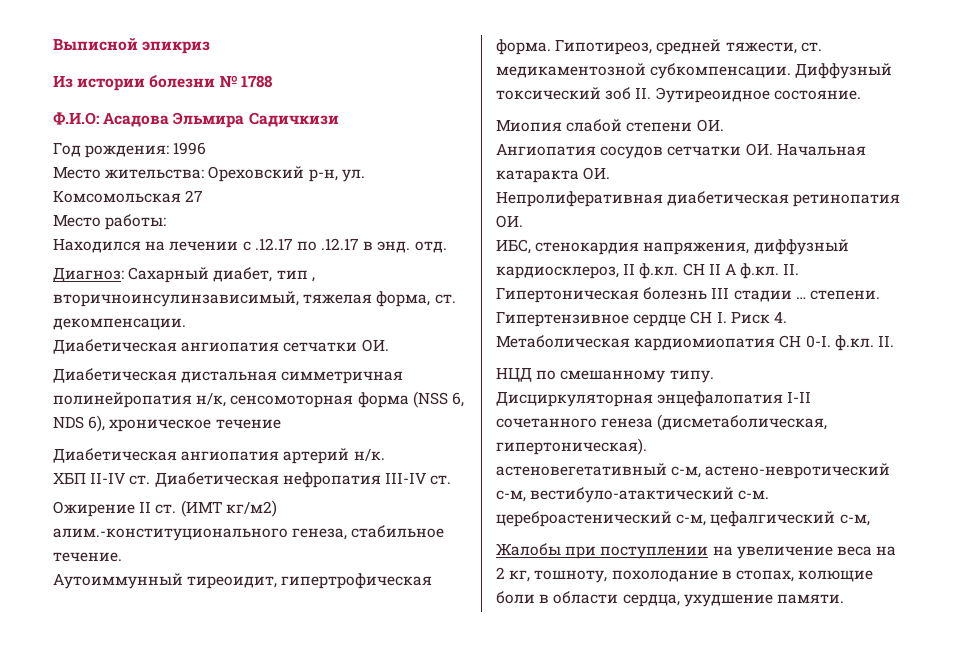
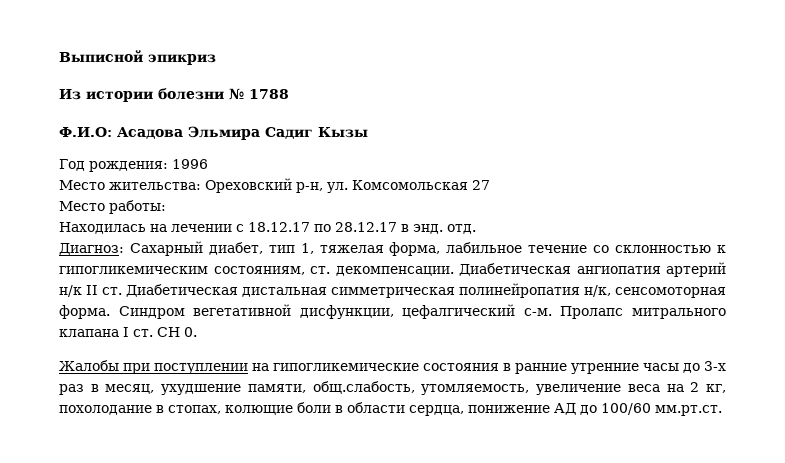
[248,112,339,127] Садичкизи -> [265,127,368,139] Садиг Кызы
[53,238,141,253] Находился -> [59,222,146,234] Находилась
[254,238,360,251] .12.17 по .12.17 -> [248,222,397,232] 18.12.17 по 28.12.17
[311,277,315,282] [53,291,431,307] , вторичноинсулинзависимый, тяжелая форма, -> [300,242,726,256] [59,266,305,275] 1, тяжелая форма, лабильное течение со склонностью к гипогликемическим состояниям,
[53,339,389,354] // Диабетическая ангиопатия сетчатки ОИ. // -> [459,262,726,277] [59,285,122,297] Диабетическая ангиопатия артерий н/к II ст.
[281,371,404,384] симметричная -> [331,287,455,298] симметрическая
[357,391,464,408] [53,415,281,432] [53,448,385,464] [53,472,452,488] [53,500,277,517] [53,525,445,541] [53,552,122,562] [53,573,433,589] [496,39,822,55] [496,63,893,79] [496,87,861,103] [496,119,724,132] [496,143,866,159] [496,167,611,183] [496,191,901,207] [496,215,523,228] [496,239,849,255] [496,263,800,279] [496,287,880,303] [496,311,787,327] [496,335,894,351] [496,367,714,383] [496,391,812,407] [496,414,828,431] [496,438,647,455] [496,463,891,479] [496,487,770,503] [496,511,870,527] [496,543,733,559] форма (NSS 6, NDS 6), хроническое течение // Диабетическая ангиопатия артерий н/к. // ХБП II-IV ст. Диабетическая нефропатия III-IV ст. // Ожирение II ст. (ИМТ кг/м2) алим.-конституционального генеза, стабильное течение. // Аутоиммунный тиреоидит, гипертрофическая форма. Гипотиреоз, средней тяжести, ст. медикаментозной субкомпенсации. Диффузный токсический зоб II. Эутиреоидное состояние. // Миопия слабой степени ОИ. // Ангиопатия сосудов сетчатки ОИ. Начальная катаракта ОИ. // Непролиферативная диабетическая ретинопатия ОИ. // ИБС, стенокардия напряжения, диффузный кардиосклероз, II ф.кл. СН II А ф.кл. II. Гипертоническая болезнь III стадии … степени. Гипертензивное сердце СН I. Риск 4. Метаболическая кардиомиопатия СН 0-I. ф.кл. II. // НЦД по смешанному типу. // Дисциркуляторная энцефалопатия I-II сочетанного генеза (дисметаболическая, гипертоническая). // астеновегетативный с-м, астено-невротический с-м, вестибуло-атактический с-м. цереброастенический с-м, цефалгический с-м, // Жалобы при поступлении на -> [59,304,726,319] [59,327,197,337] [59,360,726,374] [59,381,530,395] форма. Синдром вегетативной дисфункции, цефалгический с-м. Пролапс митрального клапана I ст. СН 0. // Жалобы при поступлении на гипогликемические состояния в ранние утренние часы до 3-х раз в месяц, ухудшение памяти, общ.слабость, утомляемость,
[534,570,608,583] тошноту, -> (727, 388) none
[683,594,844,607] ухудшение памяти. -> [468,403,722,416] понижение АД до 100/60 мм.рт.ст.

